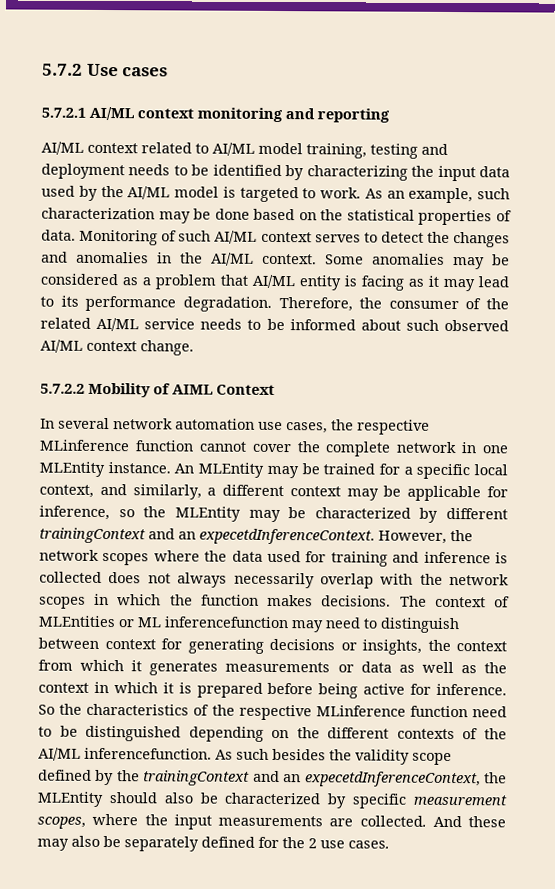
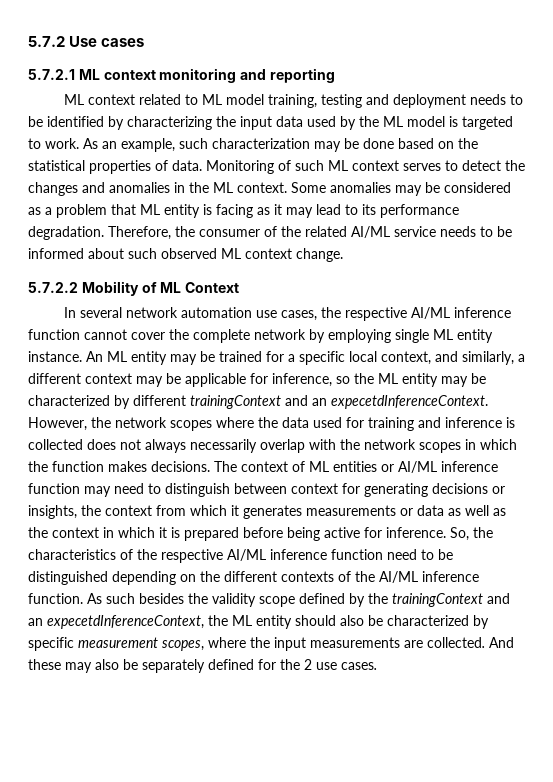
[89,106,134,121] AI/ML -> [78,69,100,80] ML
[41,141,84,155] AI/ML -> [63,94,84,105] ML
[212,142,255,156] AI/ML -> [201,94,222,105] ML
[127,186,171,200] AI/ML -> [383,116,403,127] ML
[214,230,258,244] AI/ML -> [328,160,348,171] ML
[211,252,254,266] AI/ML -> [213,182,233,193] ML
[252,274,295,289] AI/ML -> [140,204,160,215] ML
[40,339,83,353] AI/ML -> [221,248,241,259] ML
[172,384,213,395] AIML -> [160,282,182,293] ML
[39,439,130,452] MLinference -> [410,307,511,319] AI/ML inference
[461,442,508,454] [39,461,265,478] in one MLEntity instance. An MLEntity -> [309,329,493,343] [28,351,167,365] by employing single ML entity instance. An ML entity
[174,506,241,522] MLEntity -> [378,373,438,387] ML entity
[38,615,289,629] MLEntities or ML inferencefunction -> [309,461,498,473] [28,483,80,494] ML entities or AI/ML inference function
[38,704,55,715] So -> [450,527,469,541] So,
[315,705,406,717] MLinference -> [227,549,327,561] AI/ML inference
[84,747,212,760] inferencefunction. -> [422,571,479,582] [28,593,83,604] inference function.
[37,791,103,808] MLEntity -> [232,615,292,629] ML entity

